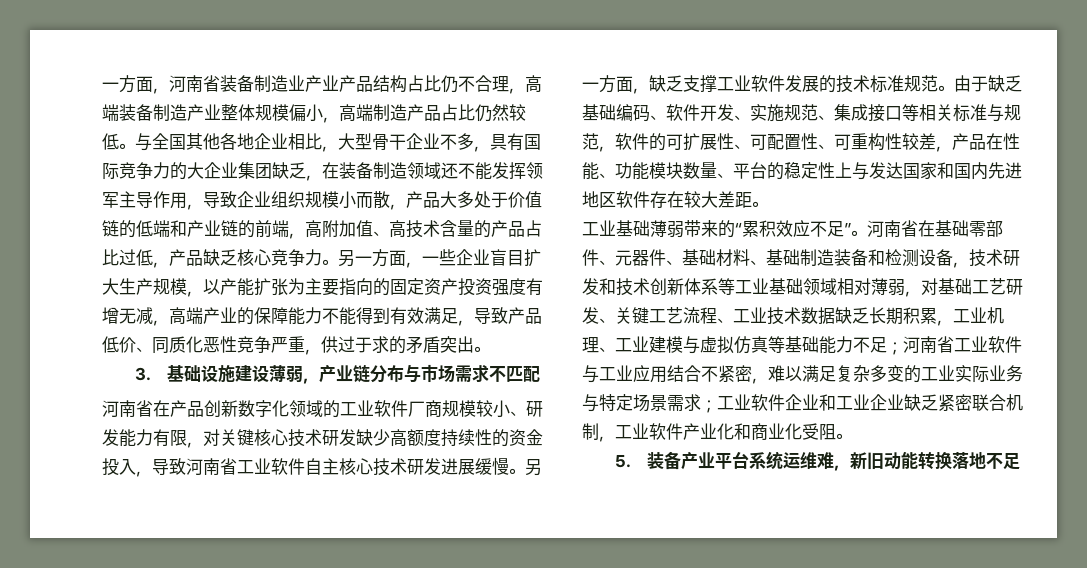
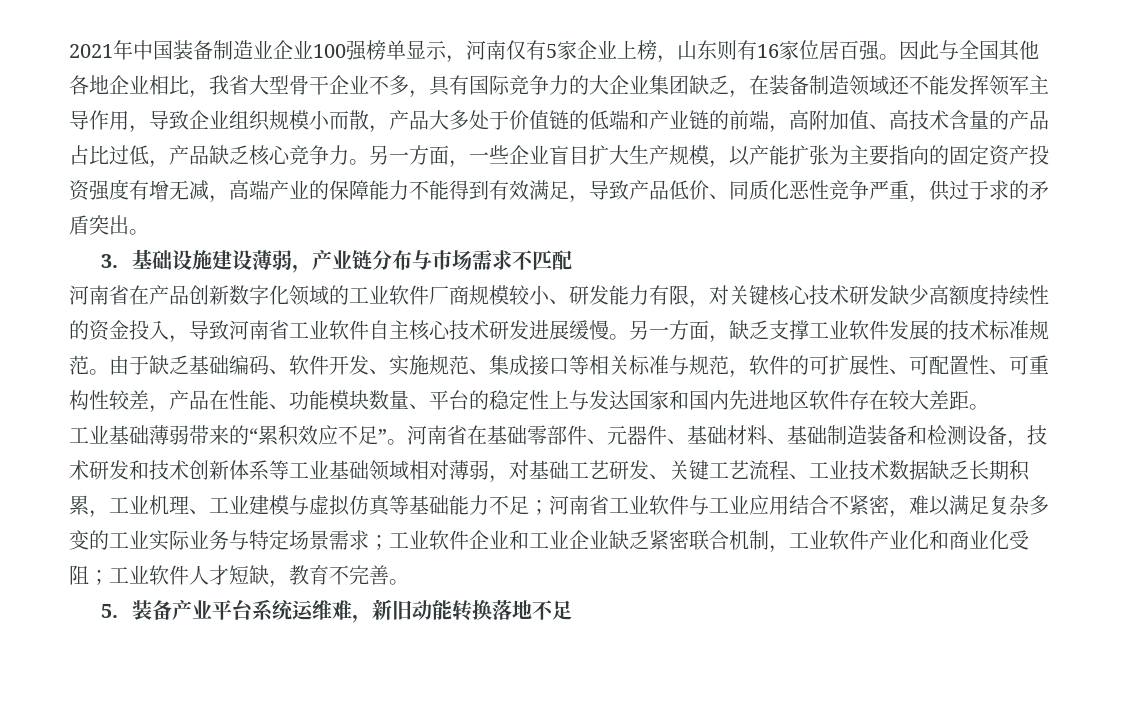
[102,75,542,94] [102,104,526,123] [102,133,135,150] 一方面，河南省装备制造业产业产品结构占比仍不合理，高端装备制造产业整体规模偏小，高端制造产品占比仍然较低。 -> [69,40,939,63] 2021年中国装备制造业企业100强榜单显示，河南仅有5家企业上榜，山东则有16家位居百强。因此
(338, 149) none -> [209,75,249,95] 我省
(836, 431) none -> [89,565,389,588] ；工业软件人才短缺，教育不完善

